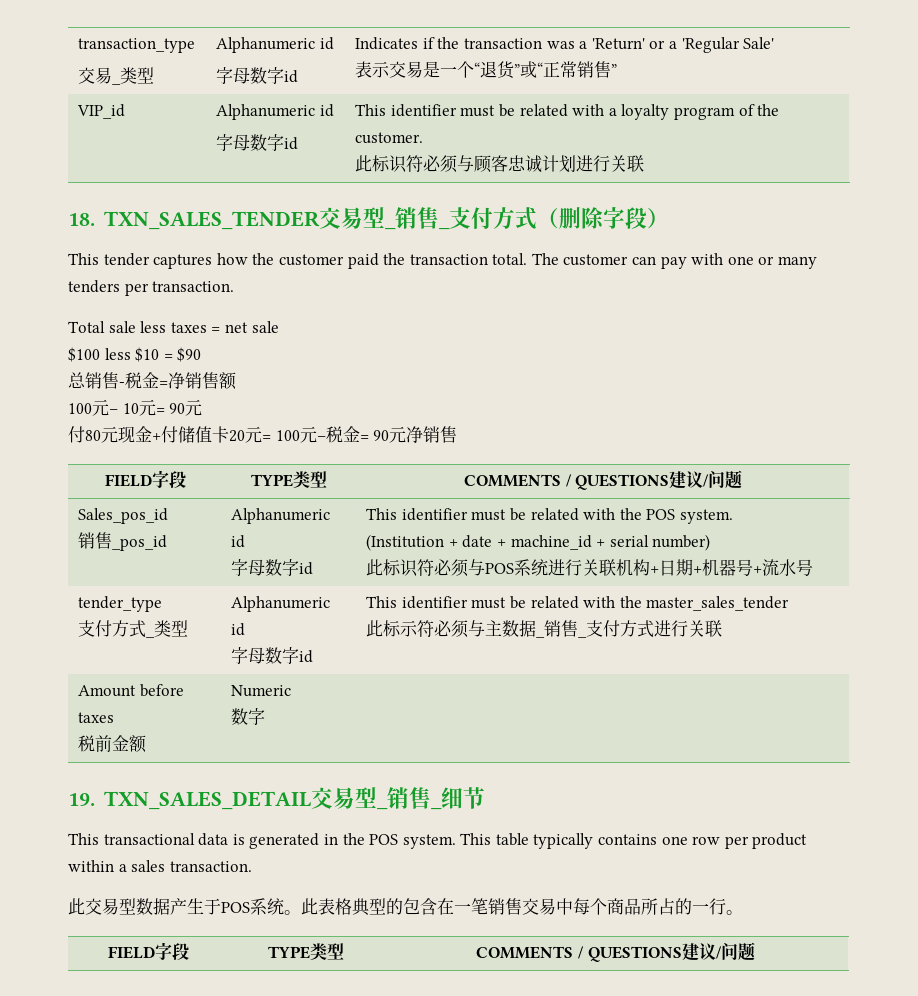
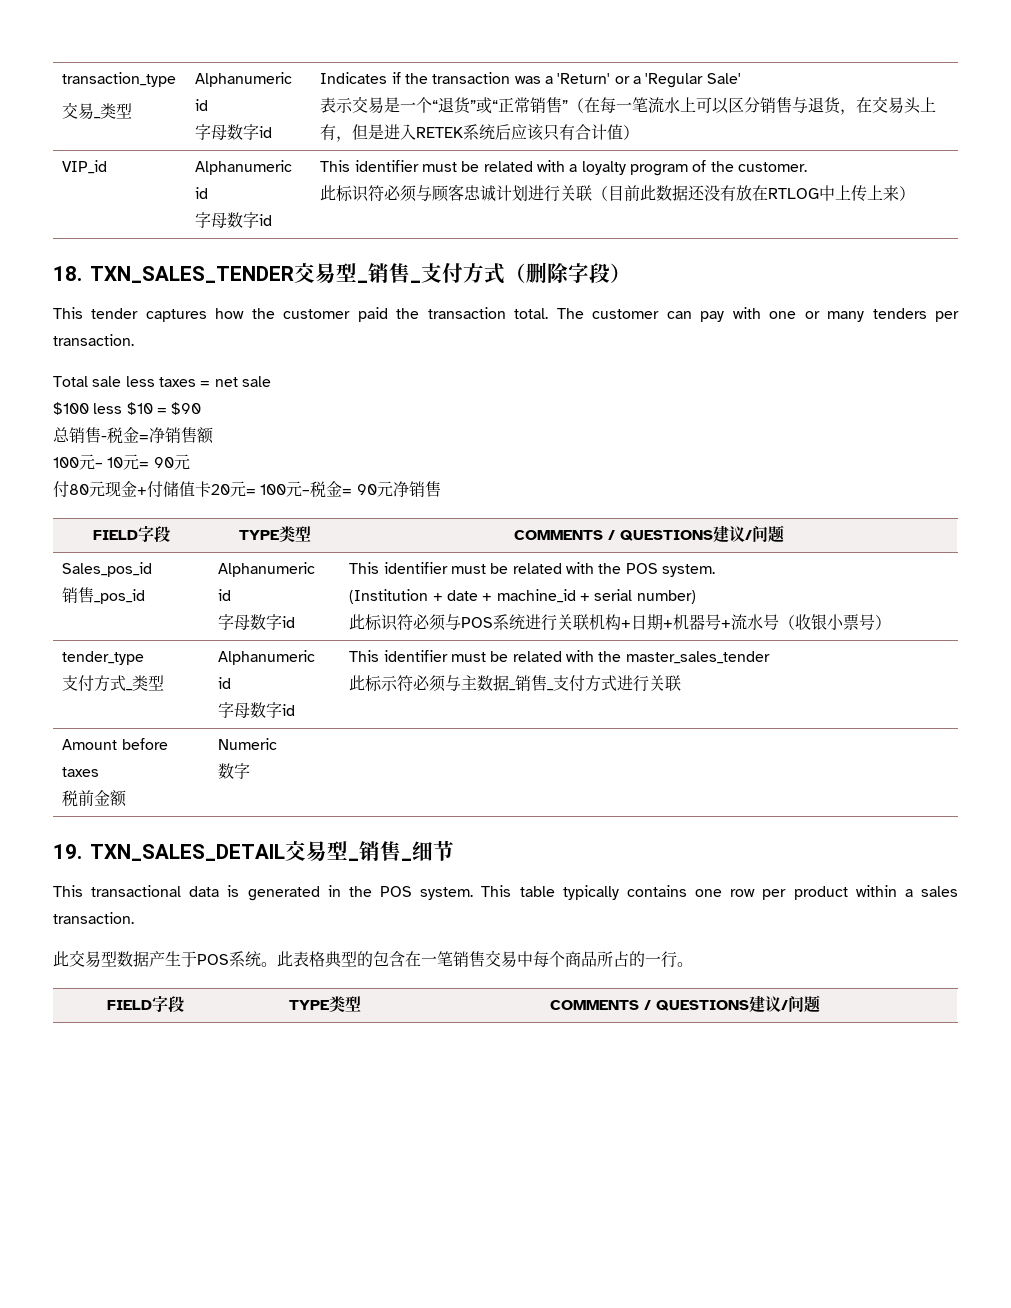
(618, 70) none -> [568,96,937,115] [320,124,640,142] （在每一笔流水上可以区分销售与退货，在交易头上有，但是进入RETEK系统后应该只有合计值）
(645, 163) none -> [592,185,916,202] （目前此数据还没有放在RTLOG中上传上来）
(814, 567) none -> [779,614,892,630] （收银小票号）

